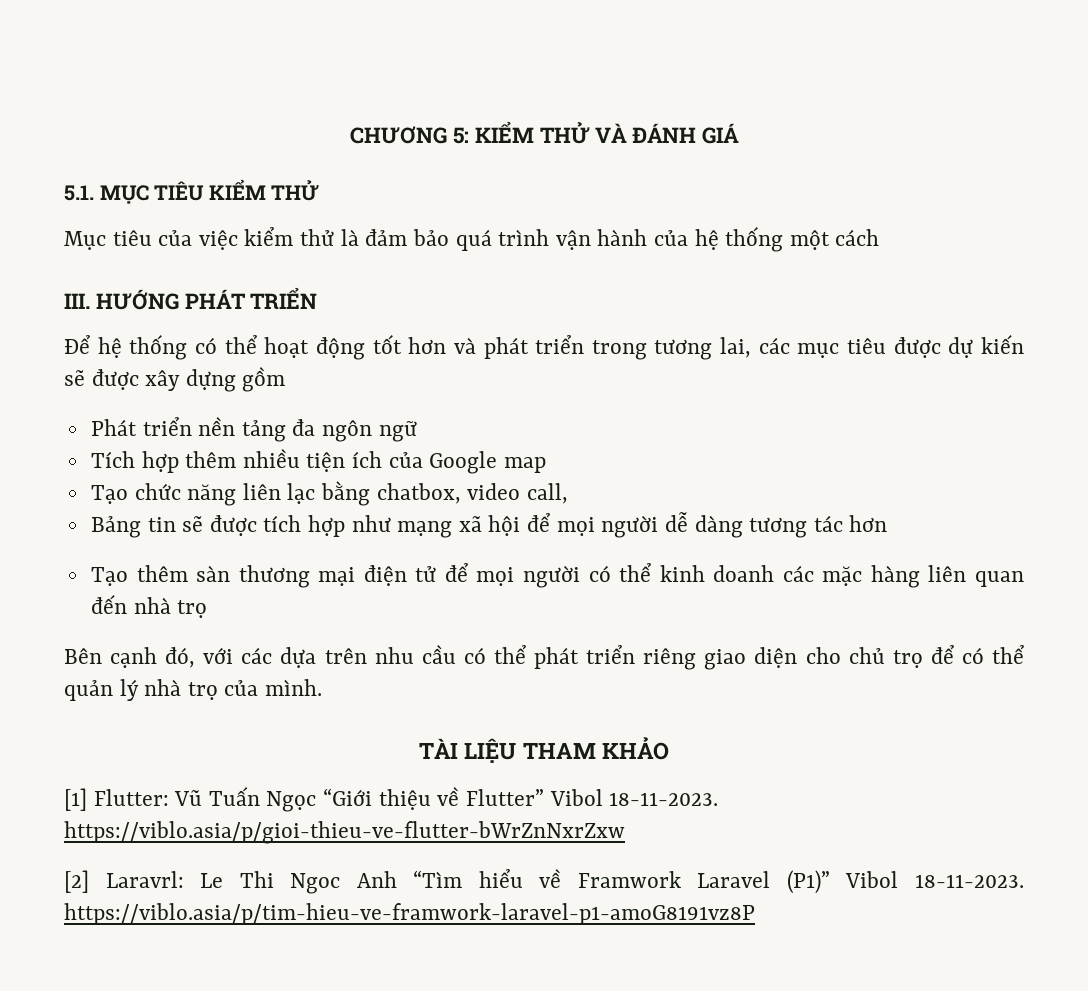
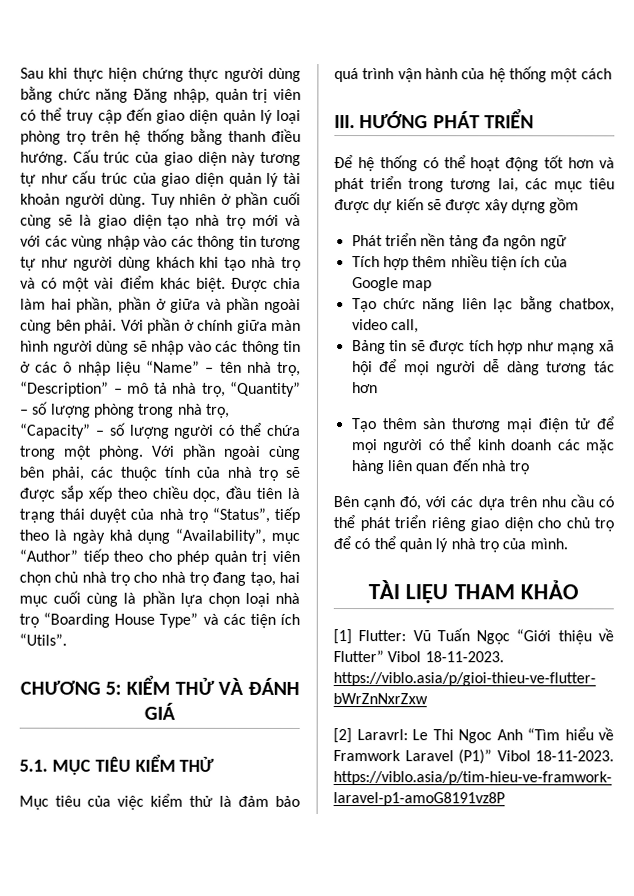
(350, 135) none -> [20,67,301,82] [20,86,301,103] [20,107,302,124] [20,128,301,145] [20,149,301,166] [20,170,301,187] [20,191,302,208] [20,214,301,229] [20,235,301,250] [20,256,301,271] [20,275,301,292] [20,296,301,313] [20,317,301,334] [20,340,301,355] [20,360,301,376] [20,381,301,397] [20,401,230,418] [20,422,301,439] [19,443,301,460] [19,466,300,481] [19,485,300,502] [19,506,300,523] [19,528,300,544] [19,548,301,565] [19,571,300,586] [19,590,300,607] [19,612,300,628] [19,633,67,646] Sau khi thực hiện chứng thực người dùng bằng chức năng Đăng nhập, quản trị viên có thể truy cập đến giao diện quản lý loại phòng trọ trên hệ thống bằng thanh điều hướng. Cấu trúc của giao diện này tương tự như cấu trúc của giao diện quản lý tài khoản người dùng. Tuy nhiên ở phần cuối cùng sẽ là giao diện tạo nhà trọ mới và với các vùng nhập vào các thông tin tương tự như người dùng khách khi tạo nhà trọ và có một vài điểm khác biệt. Được chia làm hai phần, phần ở giữa và phần ngoài cùng bên phải. Với phần ở chính giữa màn hình người dùng sẽ nhập vào các thông tin ở các ô nhập liệu “Name” – tên nhà trọ, “Description” – mô tả nhà trọ, “Quantity” – số lượng phòng trong nhà trọ, “Capacity” – số lượng người có thể chứa trong một phòng. Với phần ngoài cùng bên phải, các thuộc tính của nhà trọ sẽ được sắp xếp theo chiều dọc, đầu tiên là trạng thái duyệt của nhà trọ “Status”, tiếp theo là ngày khả dụng “Availability”, mục “Author” tiếp theo cho phép quản trị viên chọn chủ nhà trọ cho nhà trọ đang tạo, hai mục cuối cùng là phần lựa chọn loại nhà trọ “Boarding House Type” và các tiện ích “Utils”. //

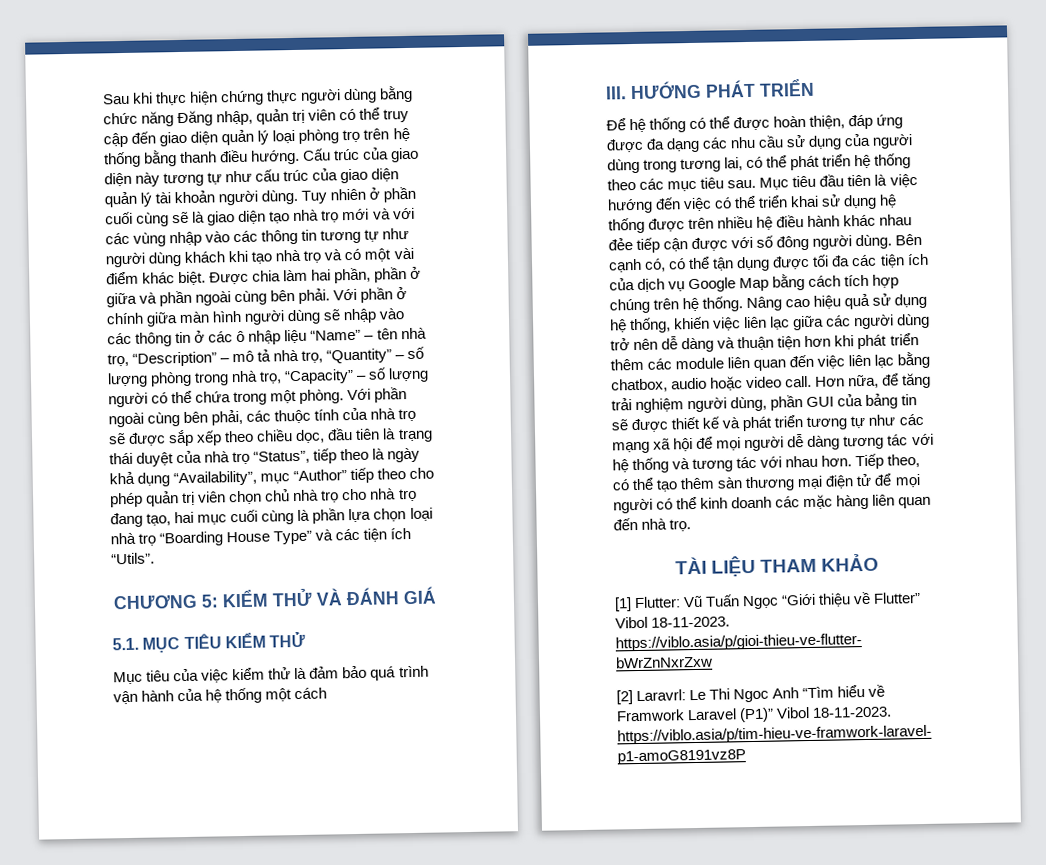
[470,155,615,172] [334,176,615,193] [334,197,580,214] [351,233,567,250] [351,254,568,271] [351,277,432,292] [351,296,615,313] [351,319,419,334] [351,340,554,355] hoạt động tốt hơn và phát triển trong tương lai, các mục tiêu được dự kiến sẽ được xây dựng gồm // Phát triển nền tảng đa ngôn ngữ // Tích hợp thêm nhiều tiện ích của Google map // Tạo chức năng liên lạc bằng chatbox, video call, // Bảng tin sẽ được tích hợp như -> [733,114,904,131] [606,133,914,153] [607,153,912,174] [607,174,918,192] [607,194,898,214] [608,214,913,234] [608,233,923,253] [608,253,929,273] [609,274,900,293] [609,293,928,314] [610,313,931,334] [610,333,919,353] [610,351,931,371] [611,372,932,393] [611,393,918,414] [611,413,924,433] được hoàn thiện, đáp ứng được đa dạng các nhu cầu sử dụng của người dùng trong tương lai, có thể phát triển hệ thống theo các mục tiêu sau. Mục tiêu đầu tiên là việc hướng đến việc có thể triển khai sử dụng hệ thống được trên nhiều hệ điều hành khác nhau đẻe tiếp cận được với số đông người dùng. Bên cạnh có, có thể tận dụng được tối đa các tiện ích của dịch vụ Google Map bằng cách tích hợp chúng trên hệ thống. Nâng cao hiệu quả sử dụng hệ thống, khiến việc liên lạc giữa các người dùng trở nên dễ dàng và thuận tiện hơn khi phát triển thêm các module liên quan đến việc liên lạc bằng chatbox, audio hoặc video call. Hơn nữa, để tăng trải nghiệm người dùng, phần GUI của bảng tin sẽ được thiết kế và phát triển tương tự như các
[351,382,378,394] [351,418,377,433] hơn // Tạo -> [911,433,934,446] [612,453,921,474] [612,477,679,492] với hệ thống và tương tác với nhau hơn. Tiếp theo, có thể tạo
[509,460,530,475] [333,494,614,511] [333,515,614,532] [333,536,568,553] trọ // Bên cạnh đó, với các dựa trên nhu cầu có thể phát triển riêng giao diện cho chủ trọ để có thể quản lý nhà trọ của mình. -> [669,519,692,532] trọ.

